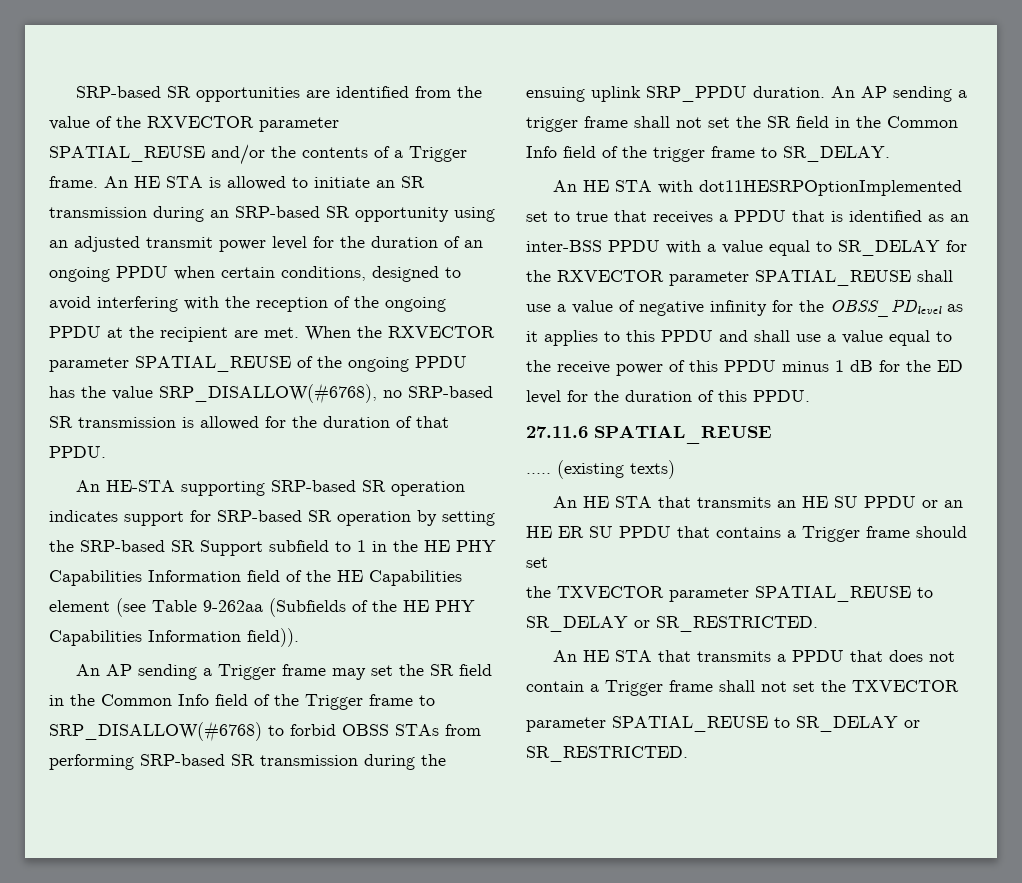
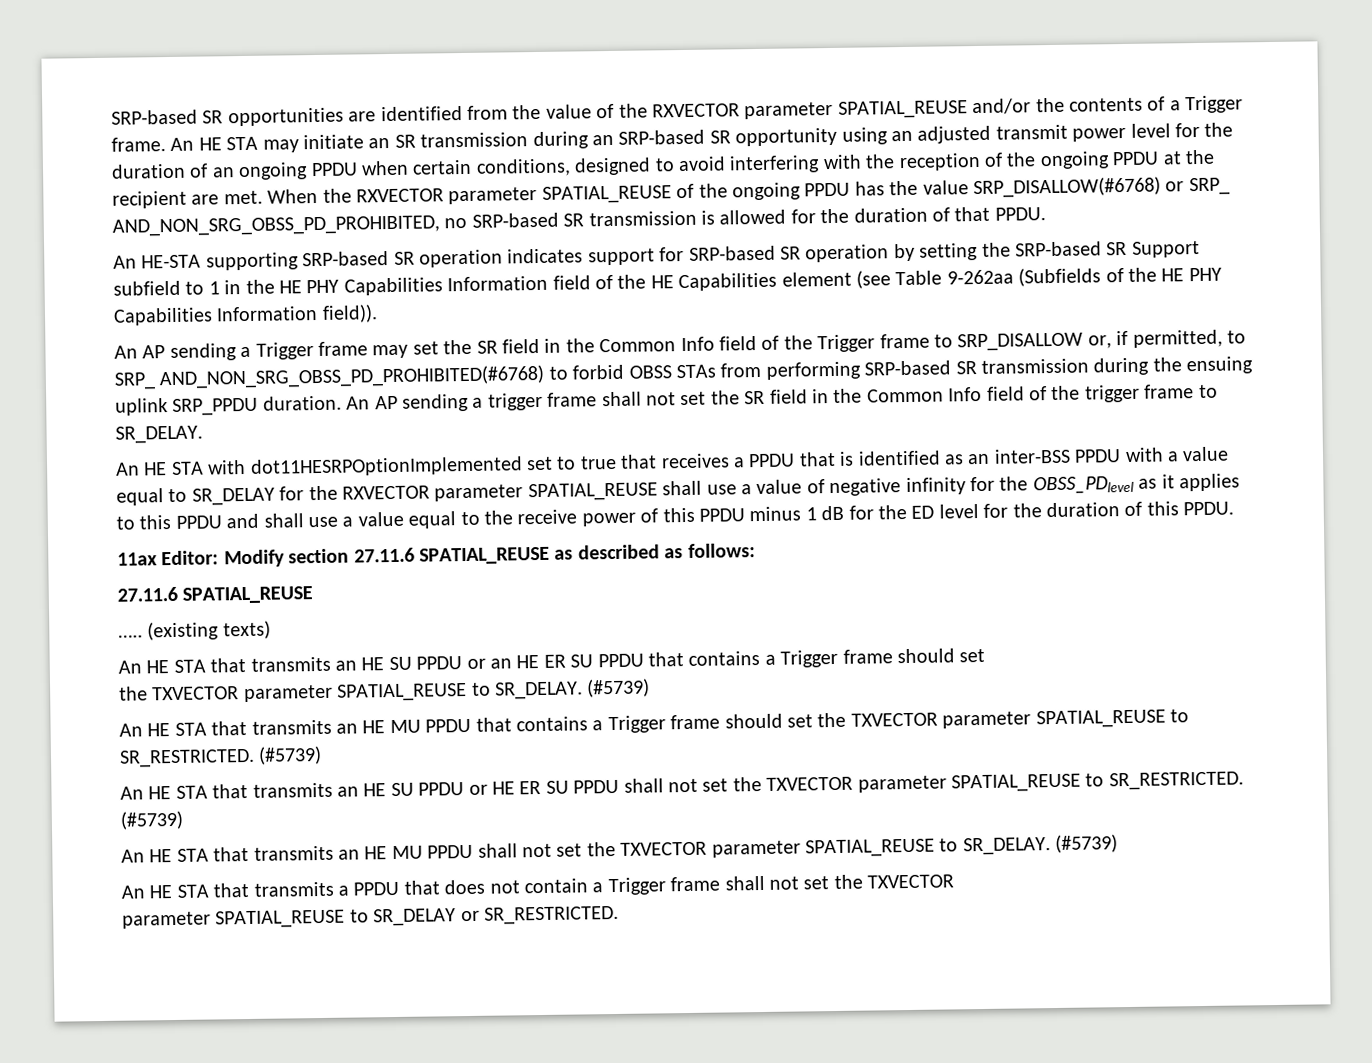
[209,176,308,190] is allowed to -> [262,139,299,153] may
[159,383,377,404] SRP_DISALLOW(#6768), -> [972,176,1230,199] [112,215,440,237] SRP_DISALLOW(#6768) or SRP_ AND_NON_SRG_OBSS_PD_PROHIBITED,
[49,721,262,742] SRP_DISALLOW(#6768) -> [957,329,1246,352] [114,364,545,390] SRP_DISALLOW or, if permitted, to SRP_ AND_NON_SRG_OBSS_PD_PROHIBITED(#6768)
(810, 396) none -> [117,543,756,568] // 11ax Editor: Modify section 27.11.6 SPATIAL_REUSE as described as follows:
[526,616,818,632] SR_DELAY or SR_RESTRICTED. -> [495,678,651,700] [119,709,1189,737] [119,745,323,768] [120,771,1244,800] [120,810,184,830] [121,834,1119,863] SR_DELAY. (#5739) // An HE STA that transmits an HE MU PPDU that contains a Trigger frame should set the TXVECTOR parameter SPATIAL_REUSE to SR_RESTRICTED. (#5739) // An HE STA that transmits an HE SU PPDU or HE ER SU PPDU shall not set the TXVECTOR parameter SPATIAL_REUSE to SR_RESTRICTED. (#5739) // An HE STA that transmits an HE MU PPDU shall not set the TXVECTOR parameter SPATIAL_REUSE to SR_DELAY. (#5739)

